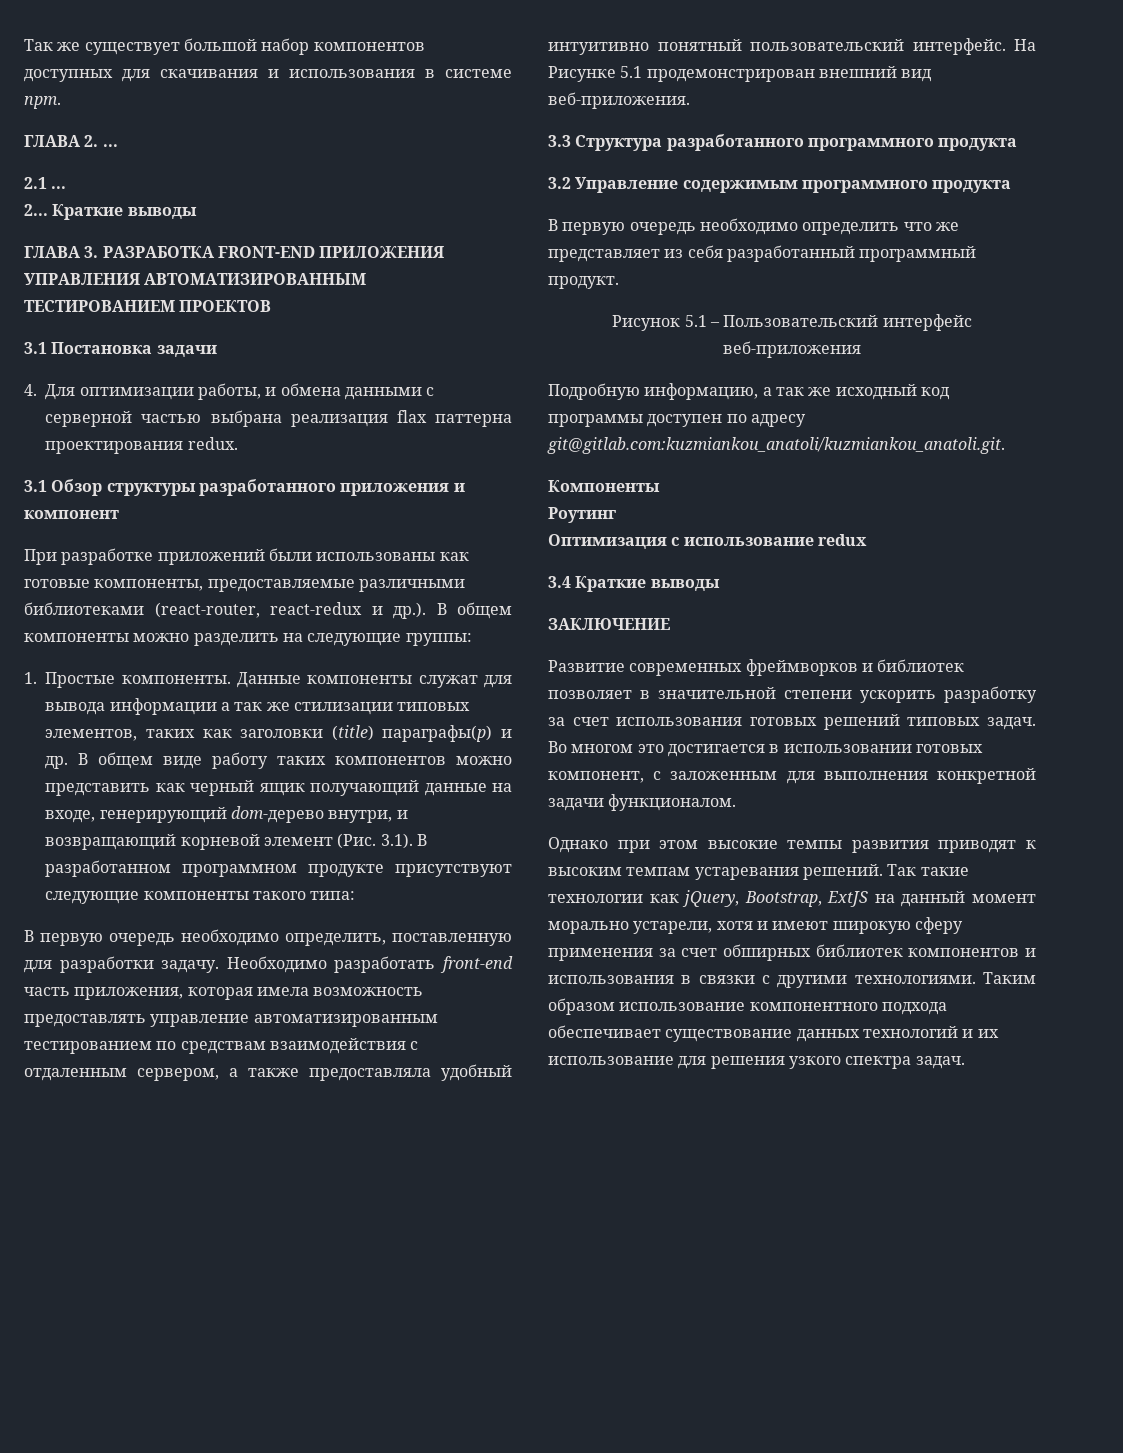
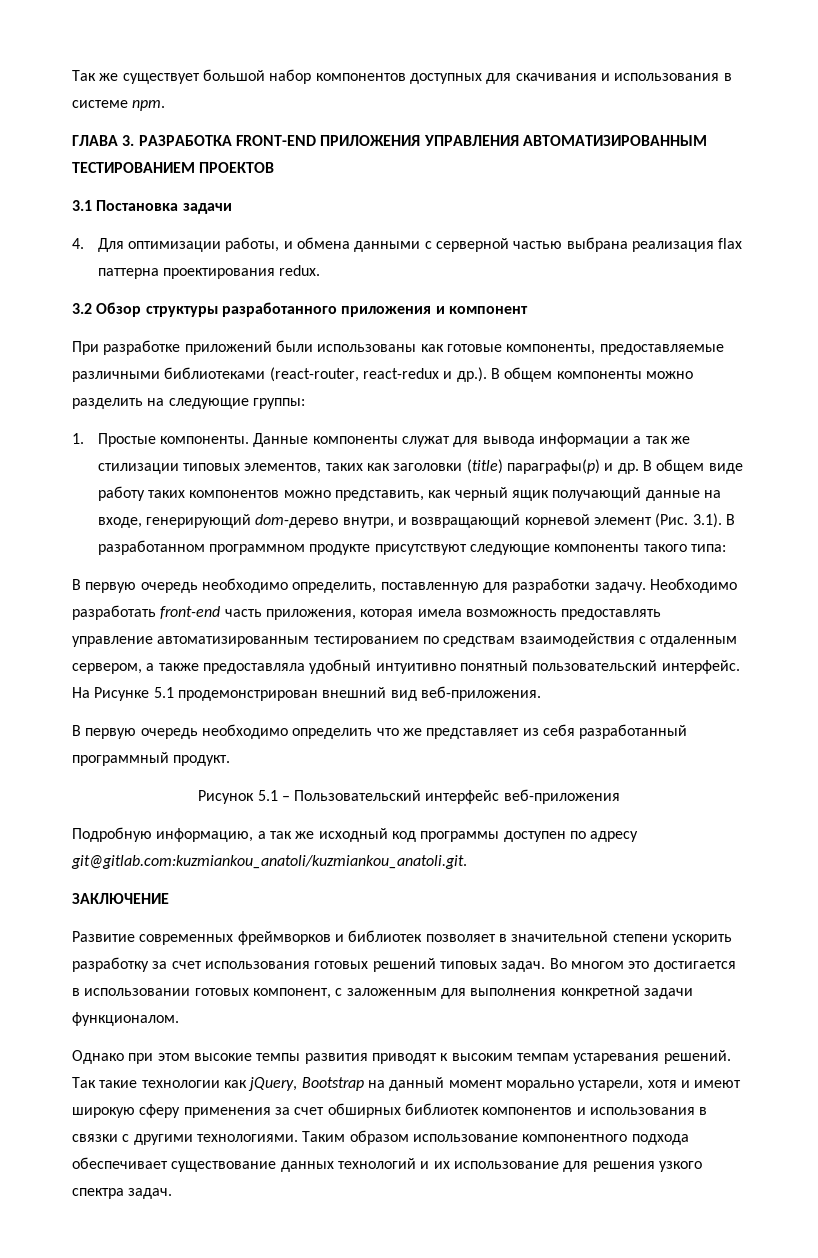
[24,135,118,147] [24,177,67,189] [24,204,197,220] // ГЛАВА 2. ... // 2.1 ... // 2... Краткие выводы -> (166, 105) none
[24,480,47,492] 3.1 -> [72,303,92,314] 3.2
[45,783,151,796] представить -> [334,490,424,501] представить,
[548,134,1018,151] [548,177,1012,193] // 3.3 Структура разработанного программного продукта // 3.2 Управление содержимым программного продукта -> (541, 693) none
[548,480,660,492] [548,507,616,523] [548,534,867,549] [548,576,720,592] // Компоненты // Роутинг // Оптимизация с использование redux // 3.4 Краткие выводы -> (467, 862) none
[744,891,869,907] Bootstrap, ExtJS -> [301,1077,364,1091] Bootstrap

